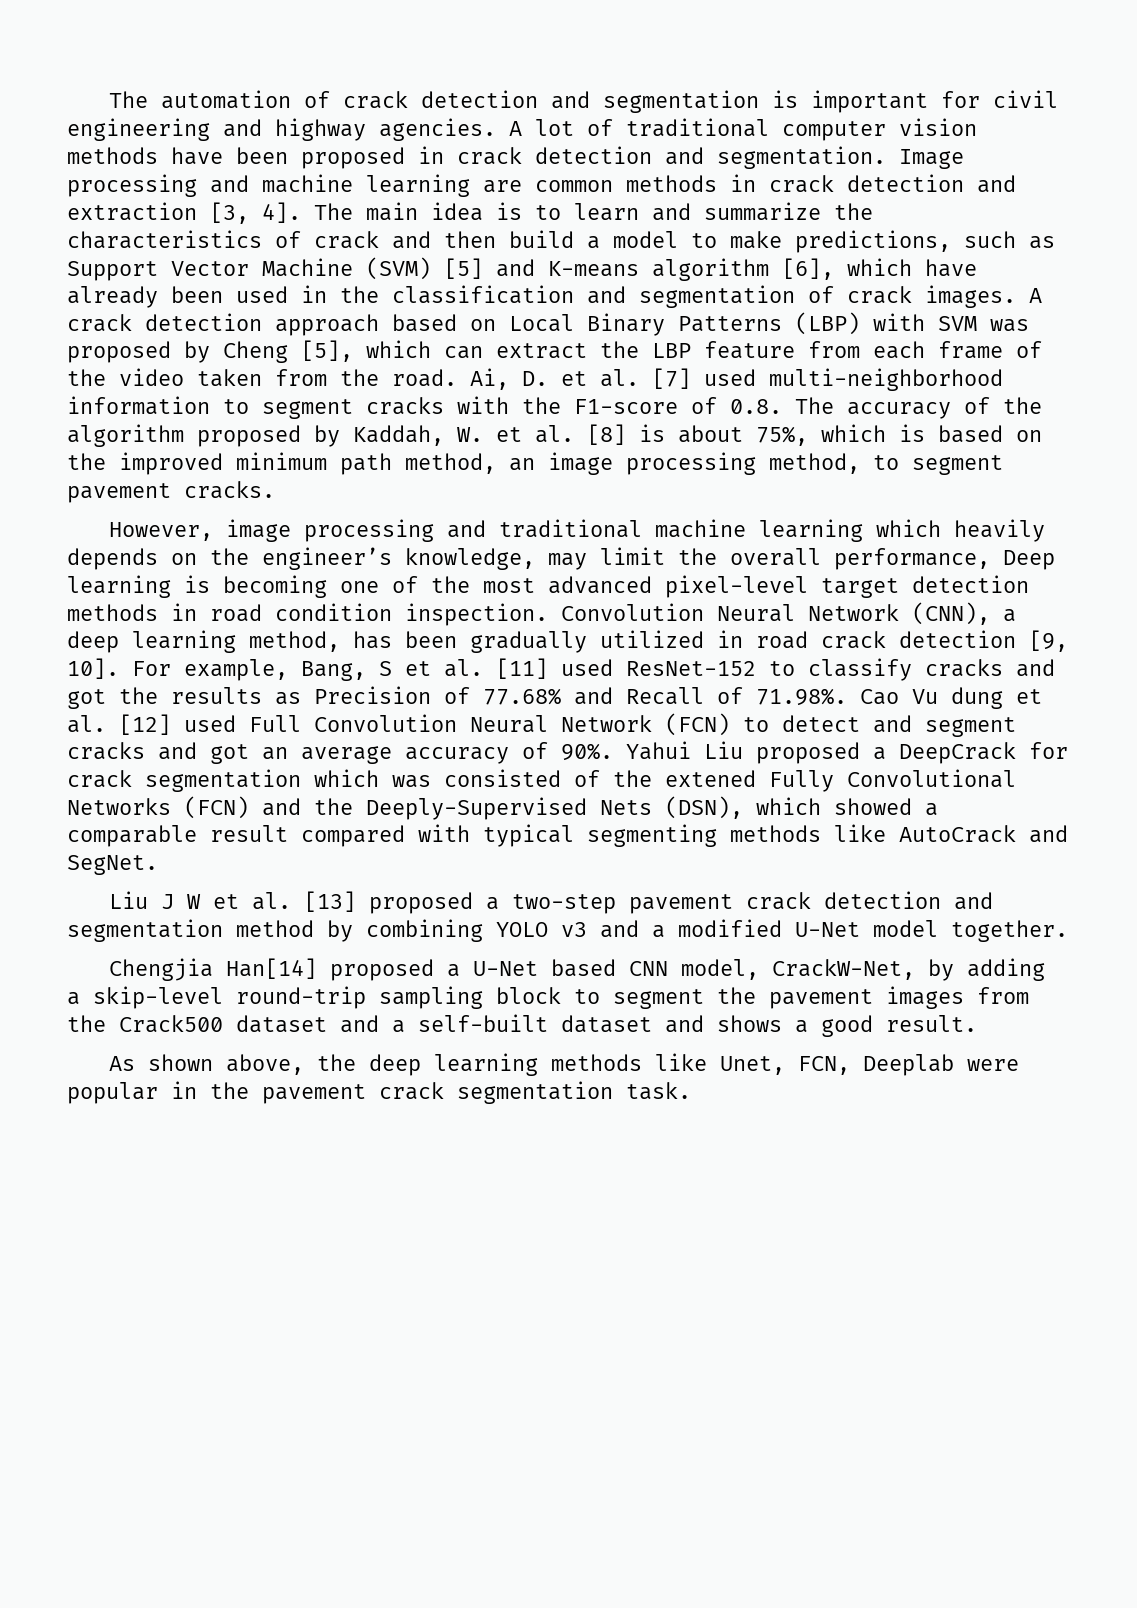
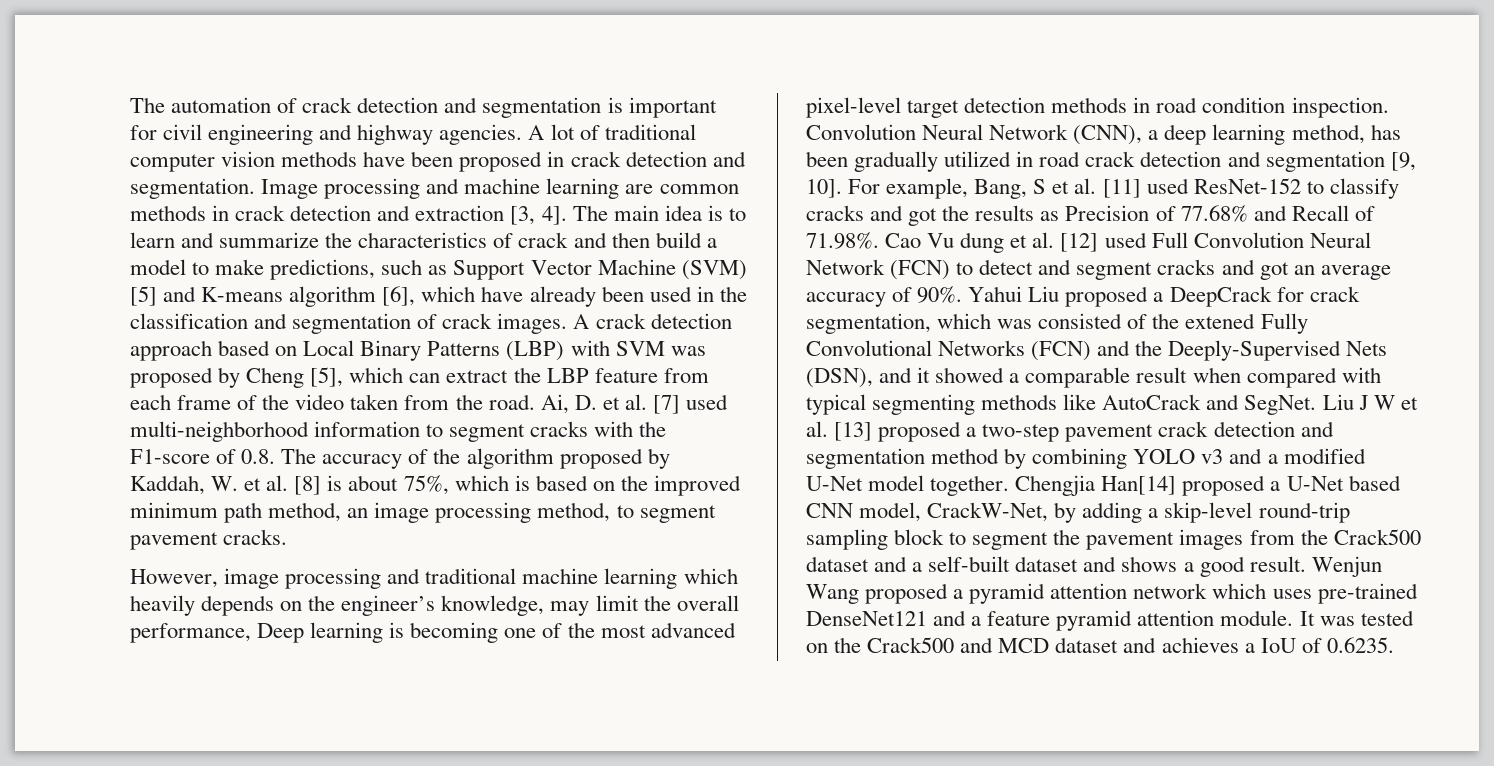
(1016, 639) none -> [1227,151,1385,172] and segmentation
[145,769,301,792] segmentation -> [806,313,931,334] segmentation,
[756,797,821,815] which -> [879,367,931,383] and it
(288, 833) none -> [1192,367,1241,383] when
(158, 865) // -> (1317, 405) none
(1068, 931) // -> (1010, 485) none
[108,1053,1019,1076] [67,1081,691,1104] // As shown above, the deep learning methods like Unet, FCN, Deeplab were popular in the pavement crack segmentation task. -> [1311,556,1382,577] [806,583,1418,604] [806,610,1414,631] [806,637,1394,653] Wenjun Wang proposed a pyramid attention network which uses pre-trained DenseNet121 and a feature pyramid attention module. It was tested on the Crack500 and MCD dataset and achieves a IoU of 0.6235.

